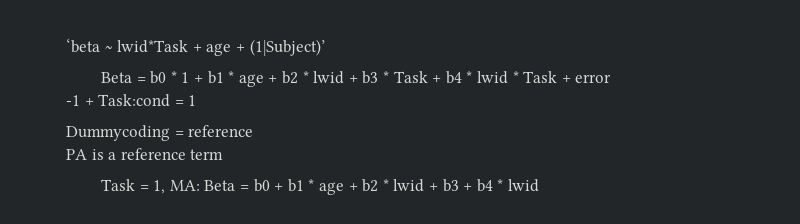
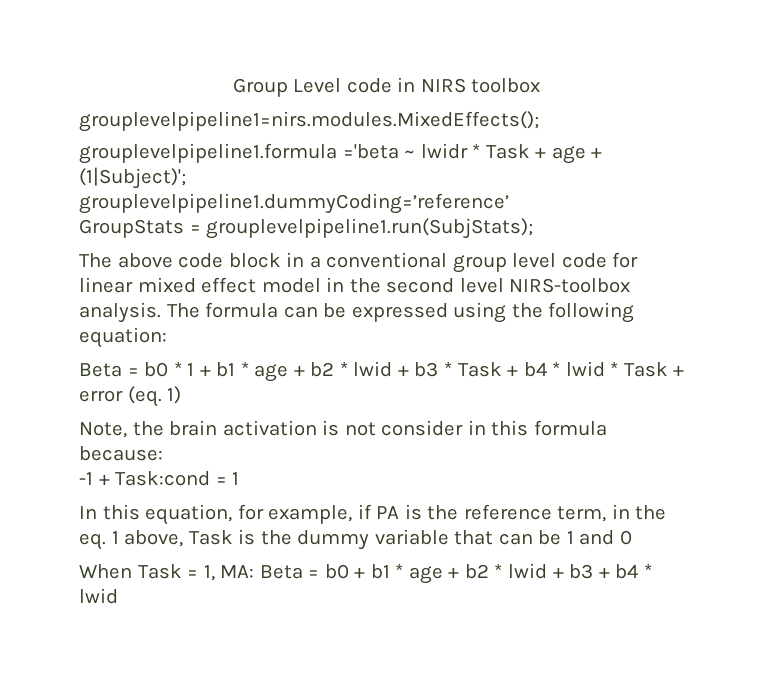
[66,38,326,56] ‘beta ~ lwid*Task + age + (1|Subject)’ -> [232,77,541,97] [79,111,539,132] [79,143,603,164] [79,167,186,189] [79,193,509,214] [79,218,534,239] [79,252,639,273] [79,277,631,293] [79,302,635,323] [79,327,167,348] Group Level code in NIRS toolbox // grouplevelpipeline1=nirs.modules.MixedEffects(); // grouplevelpipeline1.formula ='beta ~ lwidr * Task + age + (1|Subject)'; // grouplevelpipeline1.dummyCoding=’reference’ // GroupStats = grouplevelpipeline1.run(SubjStats); // The above code block in a conventional group level code for linear mixed effect model in the second level NIRS-toolbox analysis. The formula can be expressed using the following equation:
(612, 78) none -> [127,386,182,407] [79,420,607,438] [79,446,163,461] (eq. 1) // Note, the brain activation is not consider in this formula because:
[66,125,254,141] [66,148,224,160] Dummycoding = reference // PA is a reference term // -> [79,504,667,525] [79,529,632,550] [79,564,132,579] In this equation, for example, if PA is the reference term, in the eq. 1 above, Task is the dummy variable that can be 1 and 0 // When

